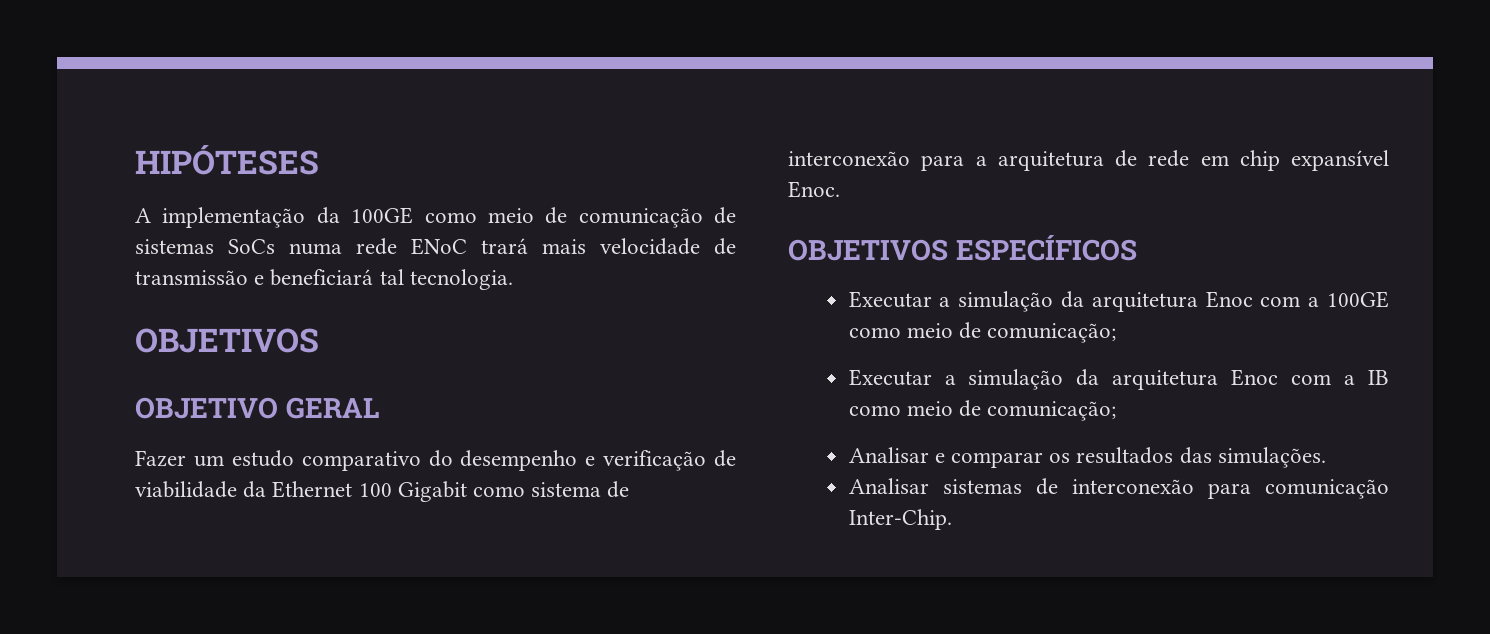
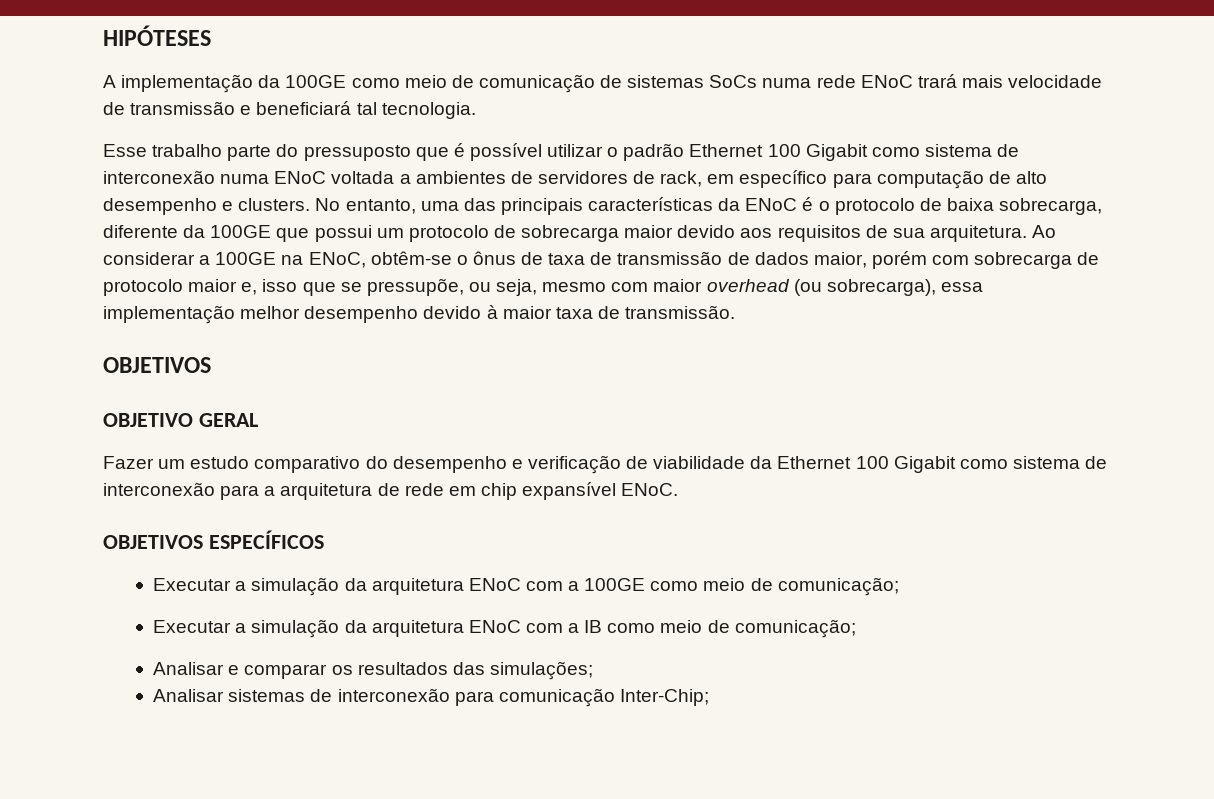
(513, 279) none -> [103,143,1020,161] [103,170,1047,189] [103,197,1103,215] [103,225,1057,242] [103,251,1100,269] [103,278,983,296] [103,305,736,324] // Esse trabalho parte do pressuposto que é possível utilizar o padrão Ethernet 100 Gigabit como sistema de interconexão numa ENoC voltada a ambientes de servidores de rack, em específico para computação de alto desempenho e clusters. No entanto, uma das principais características da ENoC é o protocolo de baixa sobrecarga, diferente da 100GE que possui um protocolo de sobrecarga maior devido aos requisitos de sua arquitetura. Ao considerar a 100GE na ENoC, obtêm-se o ônus de taxa de transmissão de dados maior, porém com sobrecarga de protocolo maior e, isso que se pressupõe, ou seja, mesmo com maior overhead (ou sobrecarga), essa implementação melhor desempenho devido à maior taxa de transmissão.
[788,181,840,198] Enoc. -> [621,483,679,496] ENoC.
[1205,291,1253,308] Enoc -> [468,578,521,591] ENoC
[1231,369,1279,386] Enoc -> [468,620,521,633] ENoC
[1217,447,1326,468] simulações. -> [489,661,593,680] simulações;
[848,509,952,530] Inter-Chip. -> [619,689,709,706] Inter-Chip;

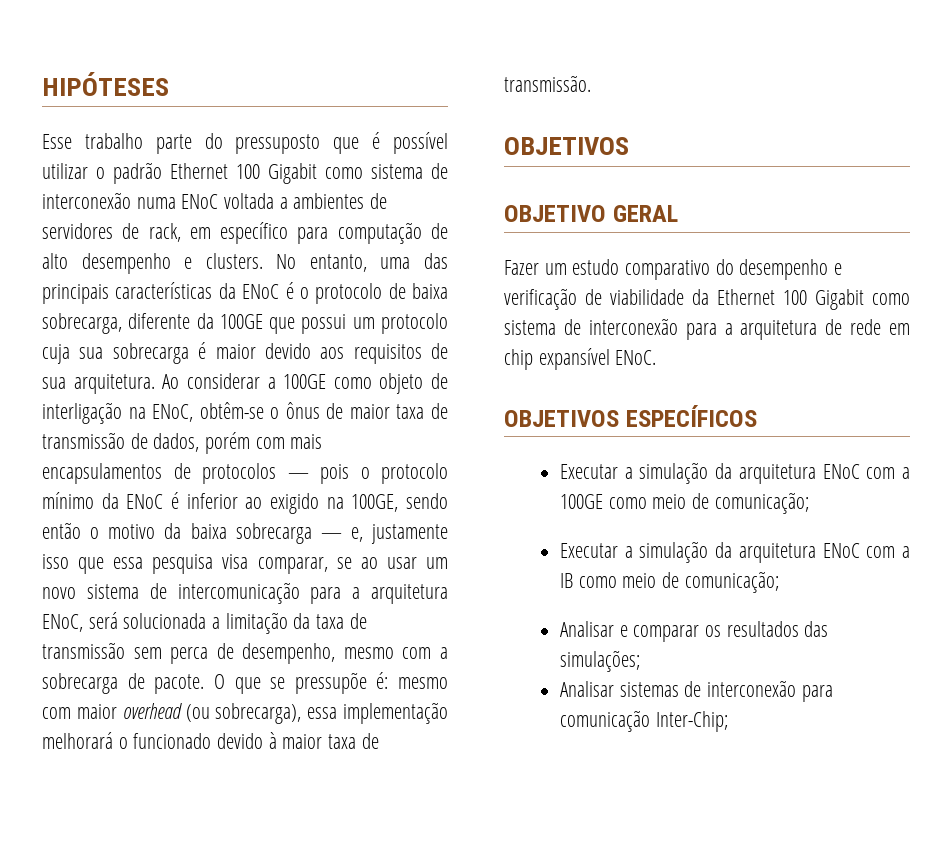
[103,74,1103,93] [103,101,476,119] // A implementação da 100GE como meio de comunicação de sistemas SoCs numa rede ENoC trará mais velocidade de transmissão e beneficiará tal tecnologia. -> (169, 84) none
[493,225,620,242] de sobrecarga -> [42,342,207,364] cuja sua sobrecarga é
(277, 258) none -> [333,373,448,394] [42,402,122,424] como objeto de interligação
(544, 258) none -> [349,404,390,419] maior
[754,251,1100,269] [103,278,538,296] dados maior, porém com sobrecarga de protocolo maior e, isso que se pressupõe, ou seja, -> [153,432,323,454] [42,463,448,484] [42,492,448,514] [42,522,448,544] [42,554,448,574] [42,582,448,604] [42,612,367,634] [42,642,448,664] [42,672,389,694] dados, porém com mais encapsulamentos de protocolos — pois o protocolo mínimo da ENoC é inferior ao exigido na 100GE, sendo então o motivo da baixa sobrecarga — e, justamente isso que essa pesquisa visa comparar, se ao usar um novo sistema de intercomunicação para a arquitetura ENoC, será solucionada a limitação da taxa de transmissão sem perca de desempenho, mesmo com a sobrecarga de pacote. O que se pressupõe é:
[240,306,419,323] melhor desempenho -> [42,732,212,749] melhorará o funcionado

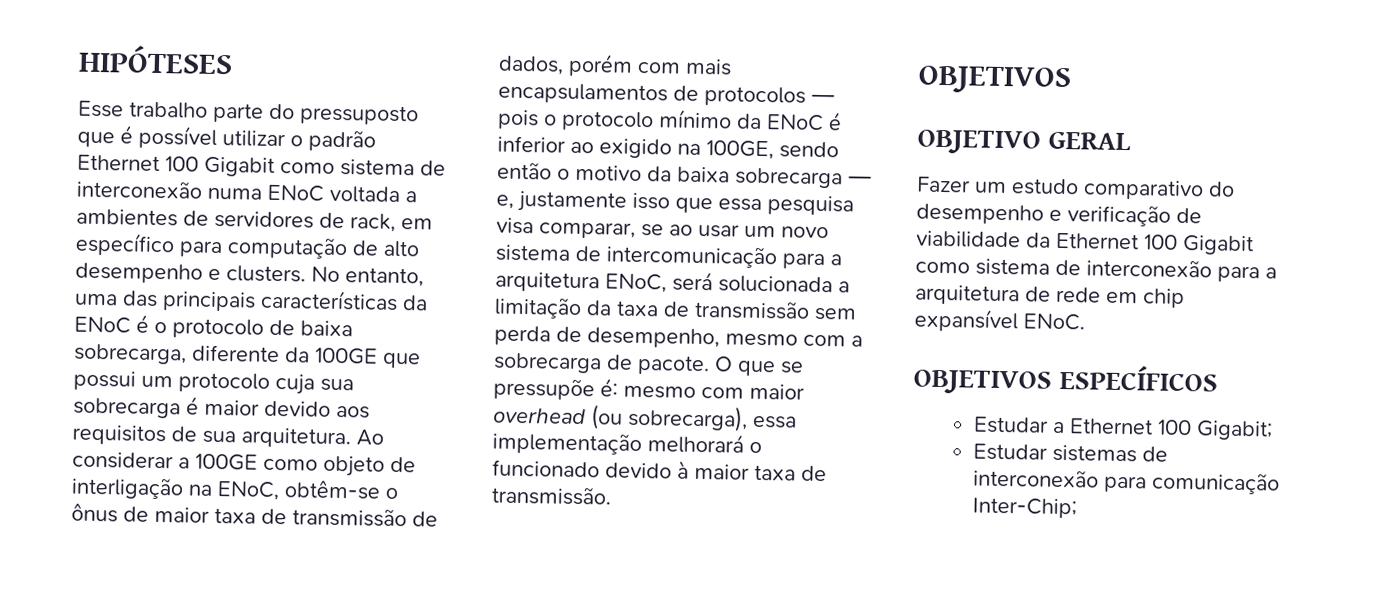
[170,647,209,664] perca -> [494,325,551,346] perda
[559,462,910,484] [559,492,809,514] [559,541,910,563] [559,571,779,593] [559,621,829,642] [559,650,640,672] [559,681,614,697] Executar a simulação da arquitetura ENoC com a 100GE como meio de comunicação; // Executar a simulação da arquitetura ENoC com a IB como meio de comunicação; // Analisar e comparar os resultados das simulações; // Analisar -> [972,416,1273,441] [972,443,1048,461] Estudar a Ethernet 100 Gigabit; // Estudar

